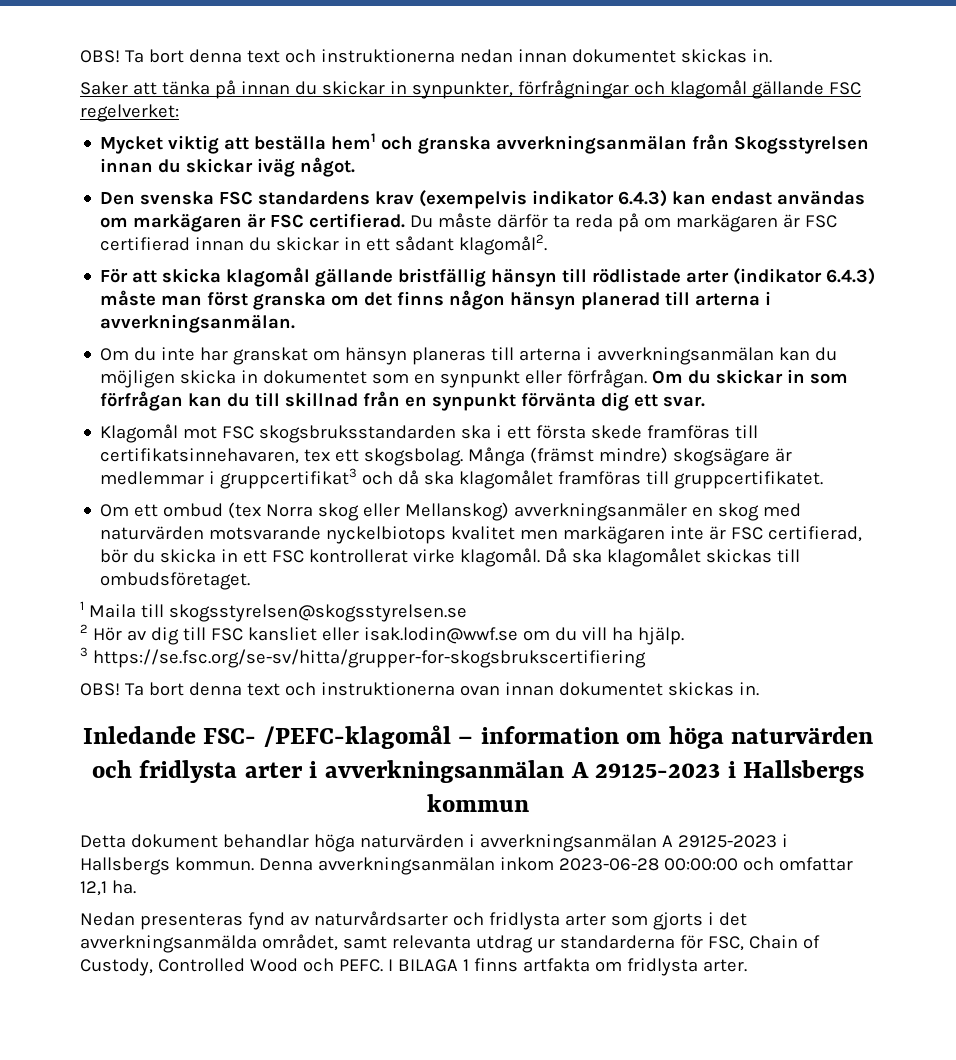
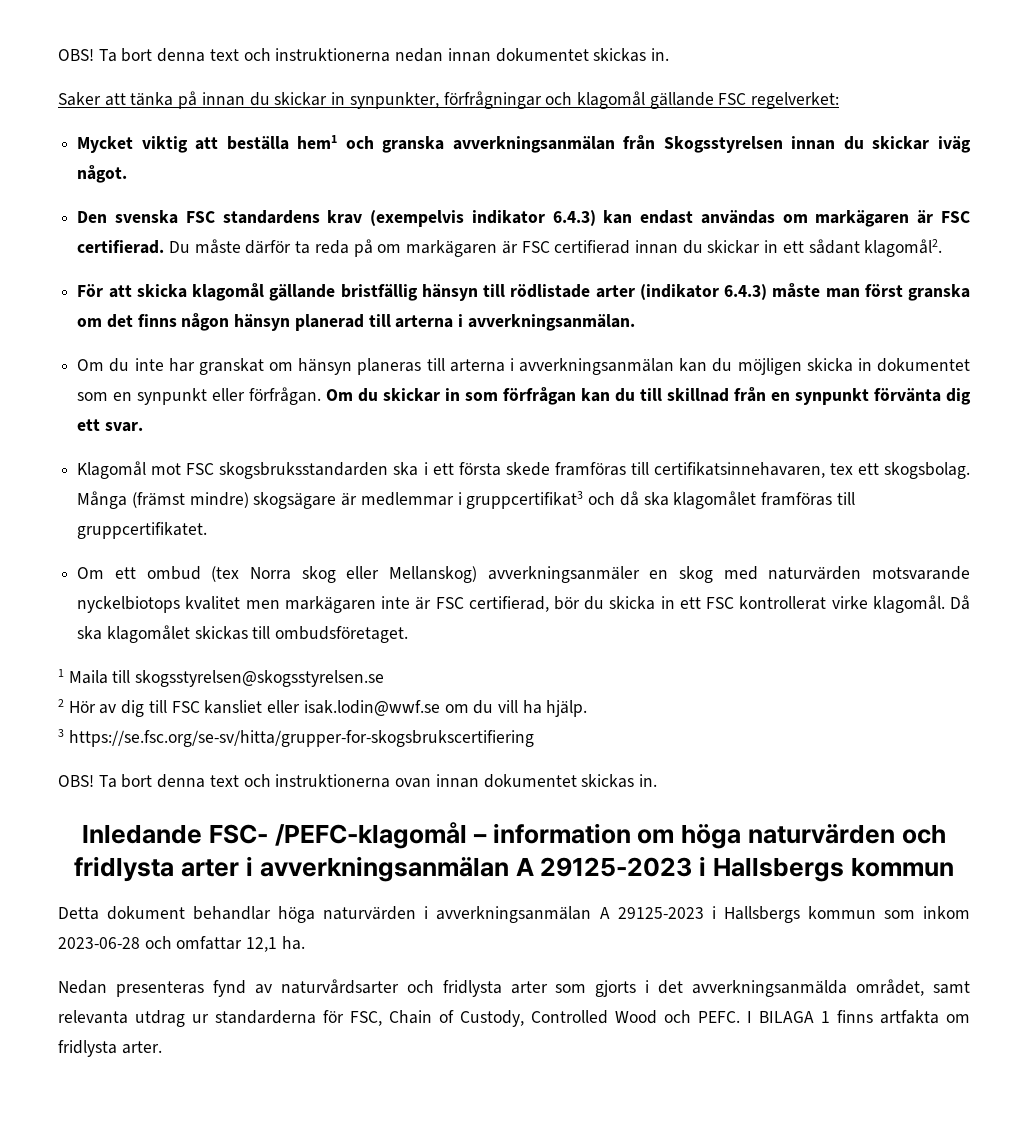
[174,857,495,875] kommun. Denna avverkningsanmälan -> [807,906,915,919] kommun som
[663,858,738,871] 00:00:00 -> (140, 943) none

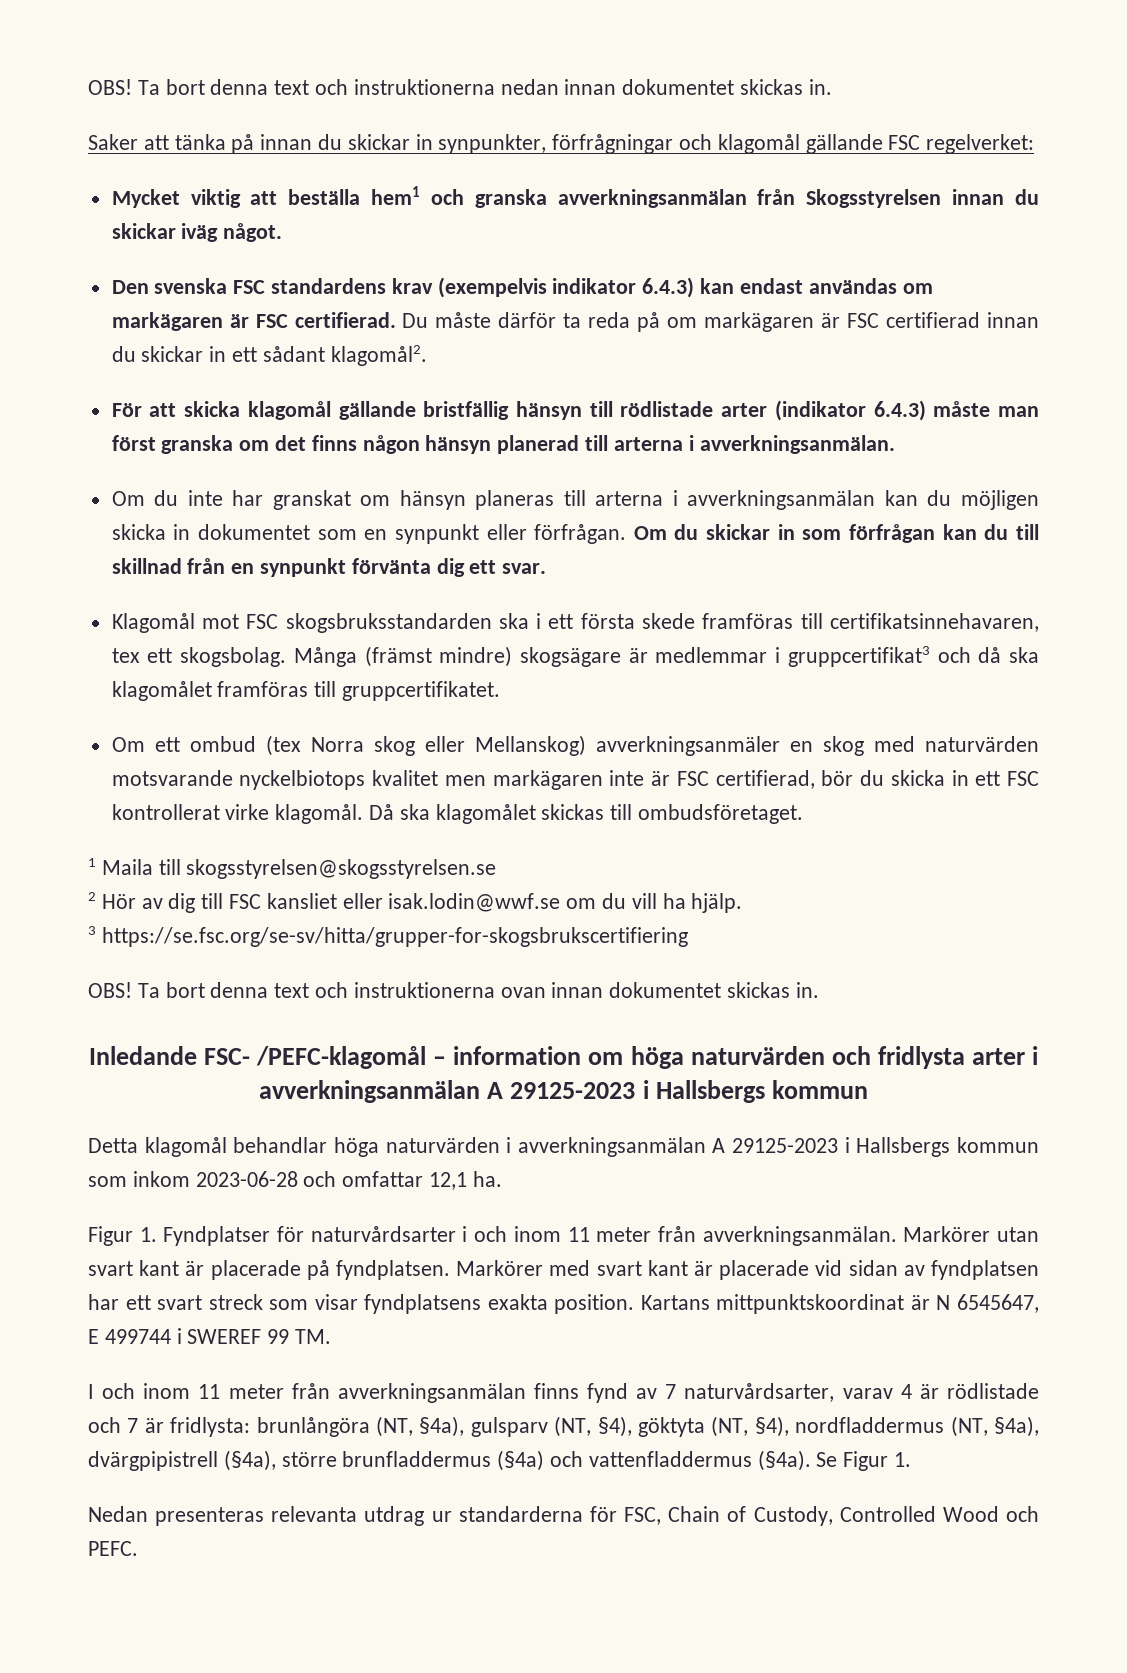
[107,906,186,920] dokument -> [144,1137,227,1157] klagomål
[58,979,971,997] Nedan presenteras fynd av naturvårdsarter och fridlysta arter som gjorts i det avverkningsanmälda området, samt -> [88,1226,1039,1246] [88,1260,1040,1280] [88,1294,1039,1314] [88,1328,332,1344] [88,1383,1039,1403] [88,1416,1039,1437] [88,1450,912,1471] [88,1506,265,1526] Figur 1. Fyndplatser för naturvårdsarter i och inom 11 meter från avverkningsanmälan. Markörer utan svart kant är placerade på fyndplatsen. Markörer med svart kant är placerade vid sidan av fyndplatsen har ett svart streck som visar fyndplatsens exakta position. Kartans mittpunktskoordinat är N 6545647, E 499744 i SWEREF 99 TM. // I och inom 11 meter från avverkningsanmälan finns fynd av 7 naturvårdsarter, varav 4 är rödlistade och 7 är fridlysta: brunlångöra (NT, §4a), gulsparv (NT, §4), göktyta (NT, §4), nordfladdermus (NT, §4a), dvärgpipistrell (§4a), större brunfladdermus (§4a) och vattenfladdermus (§4a). Se Figur 1. // Nedan presenteras
[747,1010,970,1024] [58,1040,162,1057] I BILAGA 1 finns artfakta om fridlysta arter. -> (138, 1548) none

